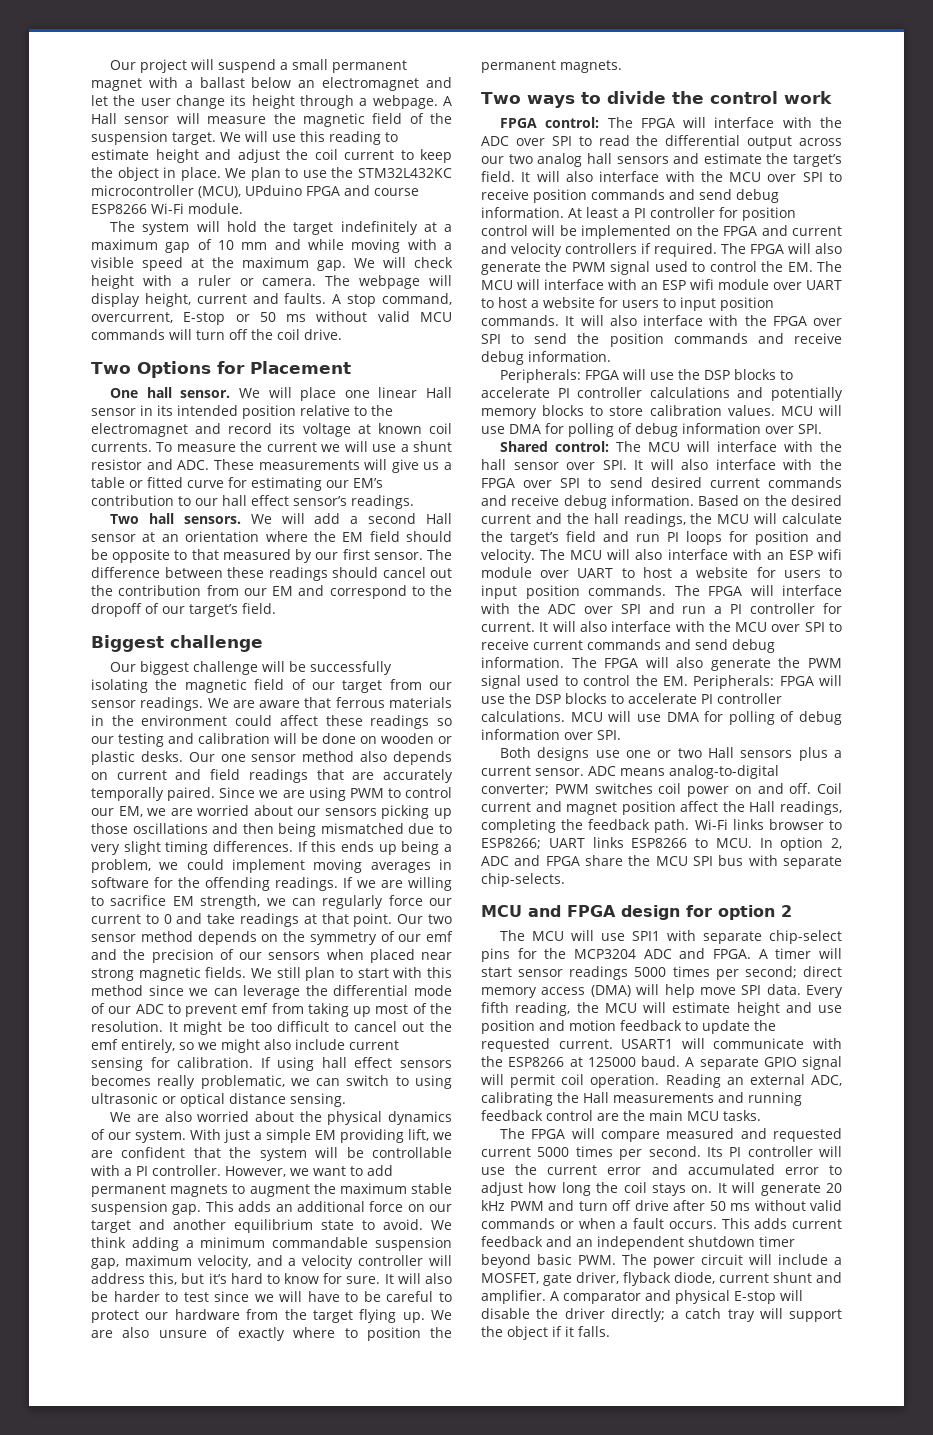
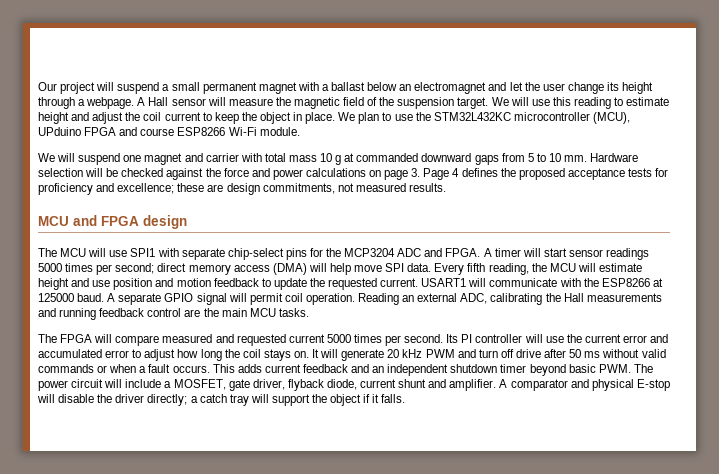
[110,221,452,235] [91,239,452,253] [91,257,453,271] [91,275,452,289] [91,293,452,307] [91,311,452,325] [91,329,342,340] [91,361,351,378] [110,387,452,401] [91,405,393,419] [91,423,453,437] [91,441,452,452] [91,459,452,473] [91,477,383,491] [91,495,414,509] [110,513,452,524] [91,531,452,542] [91,549,453,563] [91,567,452,581] [91,585,452,599] [91,603,276,617] [91,635,263,652] [110,661,393,675] [91,679,452,693] [91,697,452,711] [91,715,453,729] [91,733,452,747] [91,751,452,765] [91,769,454,783] [91,787,452,801] [91,805,452,819] [91,823,452,837] [91,841,453,855] [91,859,452,873] [91,877,452,891] [91,895,452,909] [91,913,453,927] [91,931,453,945] [91,949,452,963] [91,967,452,981] [91,985,452,999] [91,1003,452,1017] [91,1021,453,1035] [91,1039,399,1053] [91,1057,452,1071] [91,1075,452,1089] [91,1093,346,1107] [110,1111,452,1125] [91,1129,452,1143] [91,1147,452,1161] [91,1165,393,1177] [91,1183,452,1197] [91,1201,452,1215] [91,1219,452,1233] [91,1237,452,1251] [91,1255,452,1269] [91,1273,453,1285] [91,1291,452,1302] [91,1309,452,1323] [91,1327,452,1341] [481,60,622,73] [481,91,832,108] [500,117,842,128] [481,135,842,149] [481,153,842,167] [481,171,842,182] [481,189,779,203] [481,207,796,221] [481,225,842,239] [481,243,842,257] [481,261,843,275] [481,279,842,290] [481,297,774,311] [481,315,842,326] [481,333,842,347] [481,351,611,365] [500,369,794,383] [481,387,843,401] [481,405,842,419] [481,423,822,437] [500,441,842,452] [481,459,842,470] [481,477,842,488] [481,495,842,509] [481,513,842,527] [481,531,842,545] [481,549,842,563] [481,567,842,578] [481,585,842,599] [481,603,842,614] [481,621,842,632] [481,639,775,653] [481,657,842,671] [481,675,842,689] [481,693,782,704] [481,711,842,725] [481,729,621,740] [500,747,842,761] [481,765,779,779] [481,783,842,797] [481,801,842,815] [481,819,842,833] [481,837,842,851] [481,855,842,869] [481,873,565,887] The system will hold the target indefinitely at a maximum gap of 10 mm and while moving with a visible speed at the maximum gap. We will check height with a ruler or camera. The webpage will display height, current and faults. A stop command, overcurrent, E-stop or 50 ms without valid MCU commands will turn off the coil drive. // Two Options for Placement // One hall sensor. We will place one linear Hall sensor in its intended position relative to the electromagnet and record its voltage at known coil currents. To measure the current we will use a shunt resistor and ADC. These measurements will give us a table or fitted curve for estimating our EM’s contribution to our hall effect sensor’s readings. // Two hall sensors. We will add a second Hall sensor at an orientation where the EM field should be opposite to that measured by our first sensor. The difference between these readings should cancel out the contribution from our EM and correspond to the dropoff of our target’s field. // Biggest challenge // Our biggest challenge will be successfully isolating the magnetic field of our target from our sensor readings. We are aware that ferrous materials in the environment could affect these readings so our testing and calibration will be done on wooden or plastic desks. Our one sensor method also depends on current and field readings that are accurately temporally paired. Since we are using PWM to control our EM, we are worried about our sensors picking up those oscillations and then being mismatched due to very slight timing differences. If this ends up being a problem, we could implement moving averages in software for the offending readings. If we are willing to sacrifice EM strength, we can regularly force our current to 0 and take readings at that point. Our two sensor method depends on the symmetry of our emf and the precision of our sensors when placed near strong magnetic fields. We still plan to start with this method since we can leverage the differential mode of our ADC to prevent emf from taking up most of the resolution. It might be too difficult to cancel out the emf entirely, so we might also include current sensing for calibration. If using hall effect sensors becomes really problematic, we can switch to using ultrasonic or optical distance sensing. // We are also worried about the physical dynamics of our system. With just a simple EM providing lift, we are confident that the system will be controllable with a PI controller. However, we want to add permanent magnets to augment the maximum stable suspension gap. This adds an additional force on our target and another equilibrium state to avoid. We think adding a minimum commandable suspension gap, maximum velocity, and a velocity controller will address this, but it’s hard to know for sure. It will also be harder to test since we will have to be careful to protect our hardware from the target flying up. We are also unsure of exactly where to position the permanent magnets. // Two ways to divide the control work // FPGA control: The FPGA will interface with the ADC over SPI to read the differential output across our two analog hall sensors and estimate the target’s field. It will also interface with the MCU over SPI to receive position commands and send debug information. At least a PI controller for position control will be implemented on the FPGA and current and velocity controllers if required. The FPGA will also generate the PWM signal used to control the EM. The MCU will interface with an ESP wifi module over UART to host a website for users to input position commands. It will also interface with the FPGA over SPI to send the position commands and receive debug information. // Peripherals: FPGA will use the DSP blocks to accelerate PI controller calculations and potentially memory blocks to store calibration values. MCU will use DMA for polling of debug information over SPI. // Shared control: The MCU will interface with the hall sensor over SPI. It will also interface with the FPGA over SPI to send desired current commands and receive debug information. Based on the desired current and the hall readings, the MCU will calculate the target’s field and run PI loops for position and velocity. The MCU will also interface with an ESP wifi module over UART to host a website for users to input position commands. The FPGA will interface with the ADC over SPI and run a PI controller for current. It will also interface with the MCU over SPI to receive current commands and send debug information. The FPGA will also generate the PWM signal used to control the EM. Peripherals: FPGA will use the DSP blocks to accelerate PI controller calculations. MCU will use DMA for polling of debug information over SPI. // Both designs use one or two Hall sensors plus a current sensor. ADC means analog-to-digital converter; PWM switches coil power on and off. Coil current and magnet position affect the Hall readings, completing the feedback path. Wi-Fi links browser to ESP8266; UART links ESP8266 to MCU. In option 2, ADC and FPGA share the MCU SPI bus with separate chip-selects. -> [38,153,639,165] [38,168,669,180] [38,183,446,195] We will suspend one magnet and carrier with total mass 10 g at commanded downward gaps from 5 to 10 mm. Hardware selection will be checked against the force and power calculations on page 3. Page 4 defines the proposed acceptance tests for proficiency and excellence; these are design commitments, not measured results.
[686,905,792,920] for option 2 -> (187, 222) none

